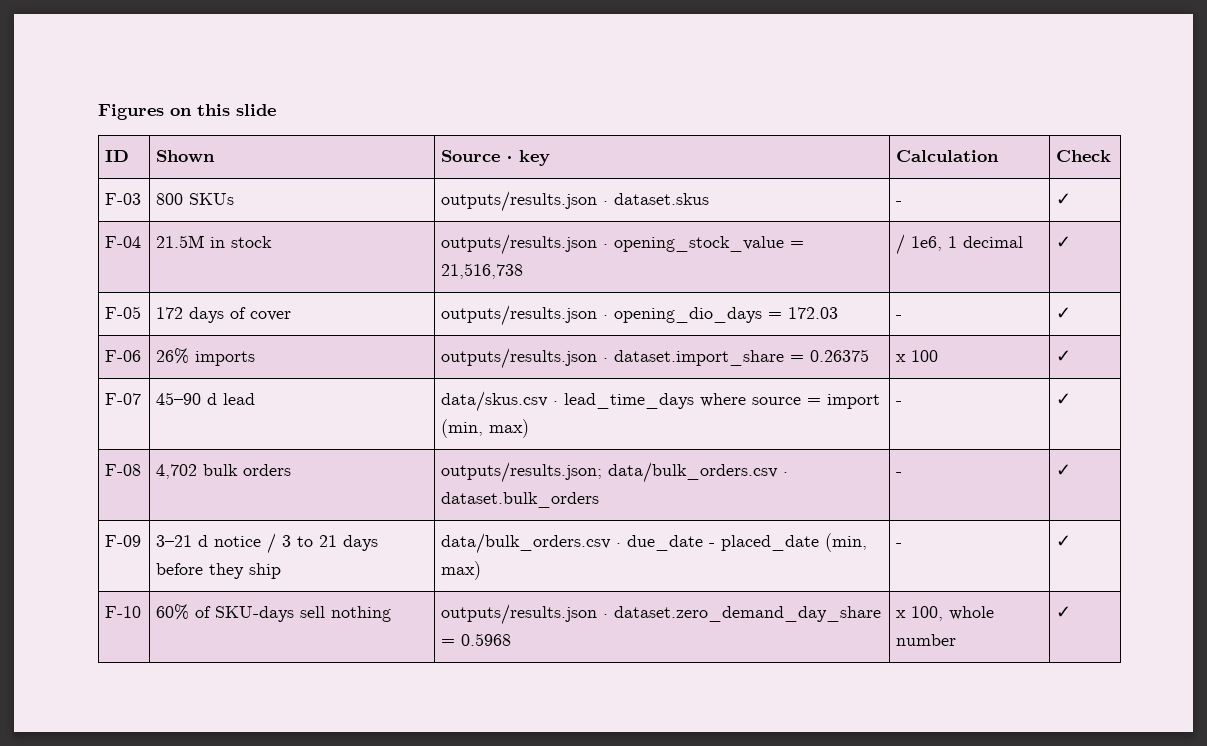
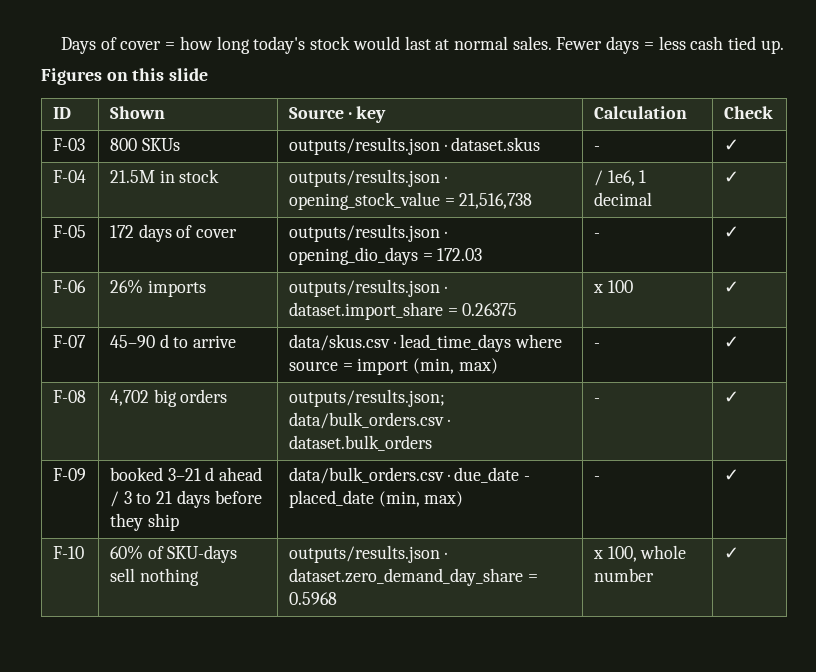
(98, 112) none -> [60,36,784,54] Days of cover = how long today's stock would last at normal sales. Fewer days = less cash tied up. //
[223,393,256,405] lead -> [173,335,237,348] to arrive
[203,464,239,476] bulk -> [153,389,177,407] big
(142, 541) none -> [109,467,163,481] booked
[214,536,262,547] notice -> [219,467,263,481] ahead

